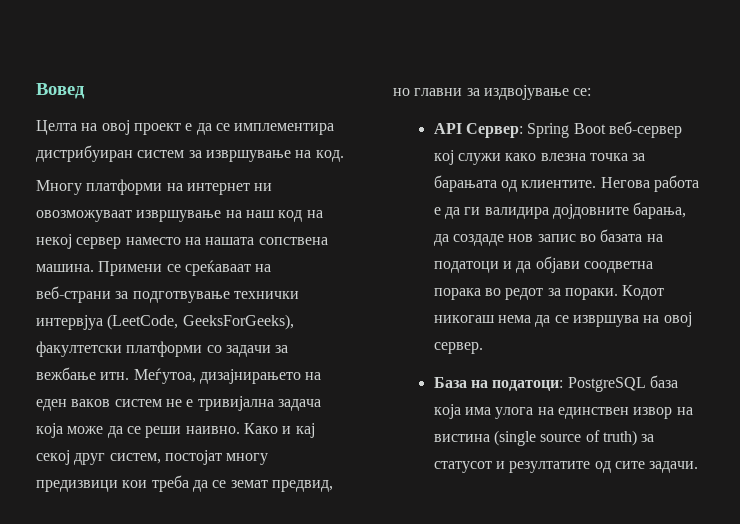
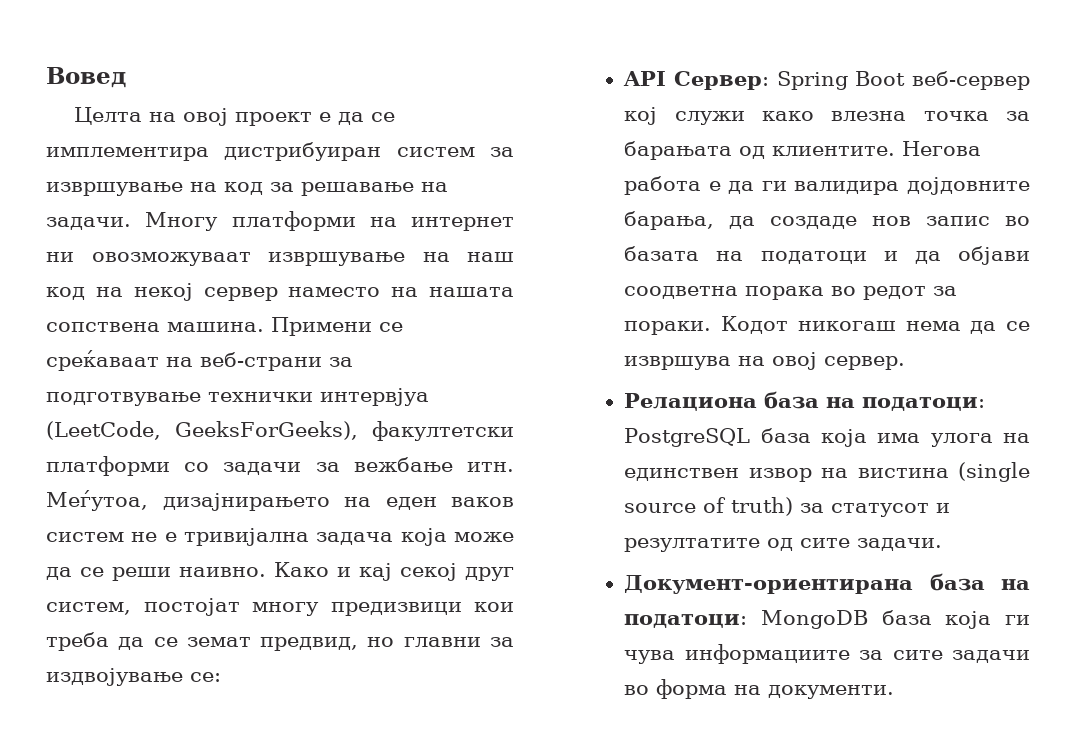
[315,150,344,162] код. // -> [224,182,448,196] [46,217,131,230] код за решавање на задачи.
[433,377,467,388] База -> [624,391,820,411] Релациона база
(699, 467) none -> [624,573,1030,594] [624,610,1030,629] [624,644,1030,664] [624,679,895,699] // Документ-ориентирана база на податоци: MongoDB база која ги чува информациите за сите задачи во форма на документи.

